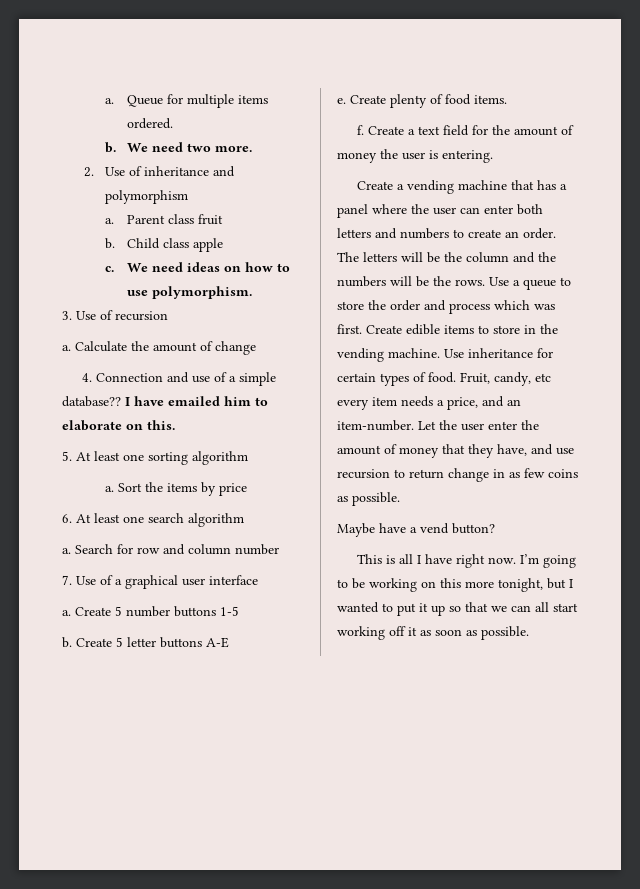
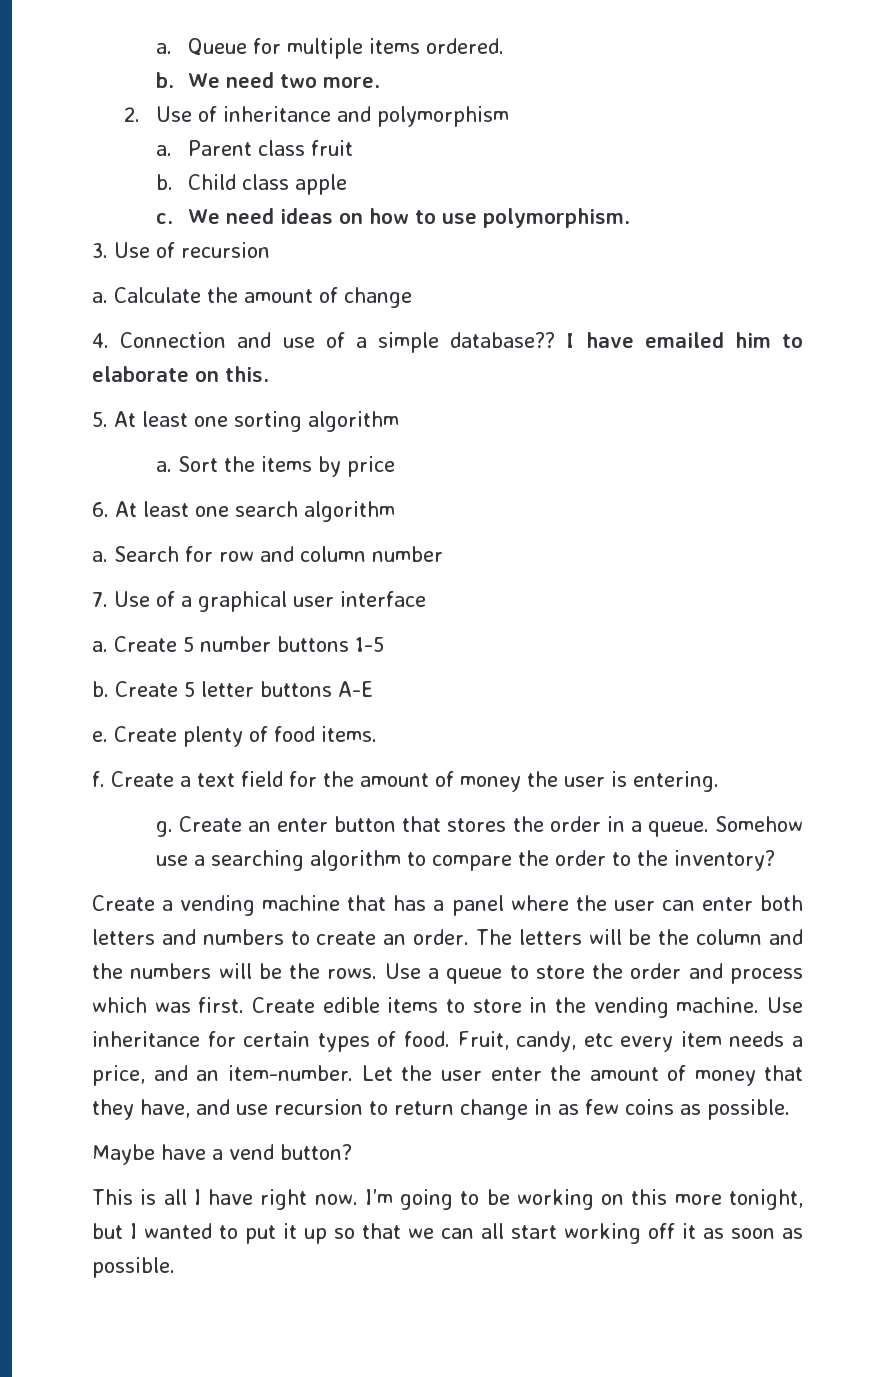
(493, 156) none -> [155,816,804,837] [155,850,775,871] // g. Create an enter button that stores the order in a queue. Somehow use a searching algorithm to compare the order to the inventory?

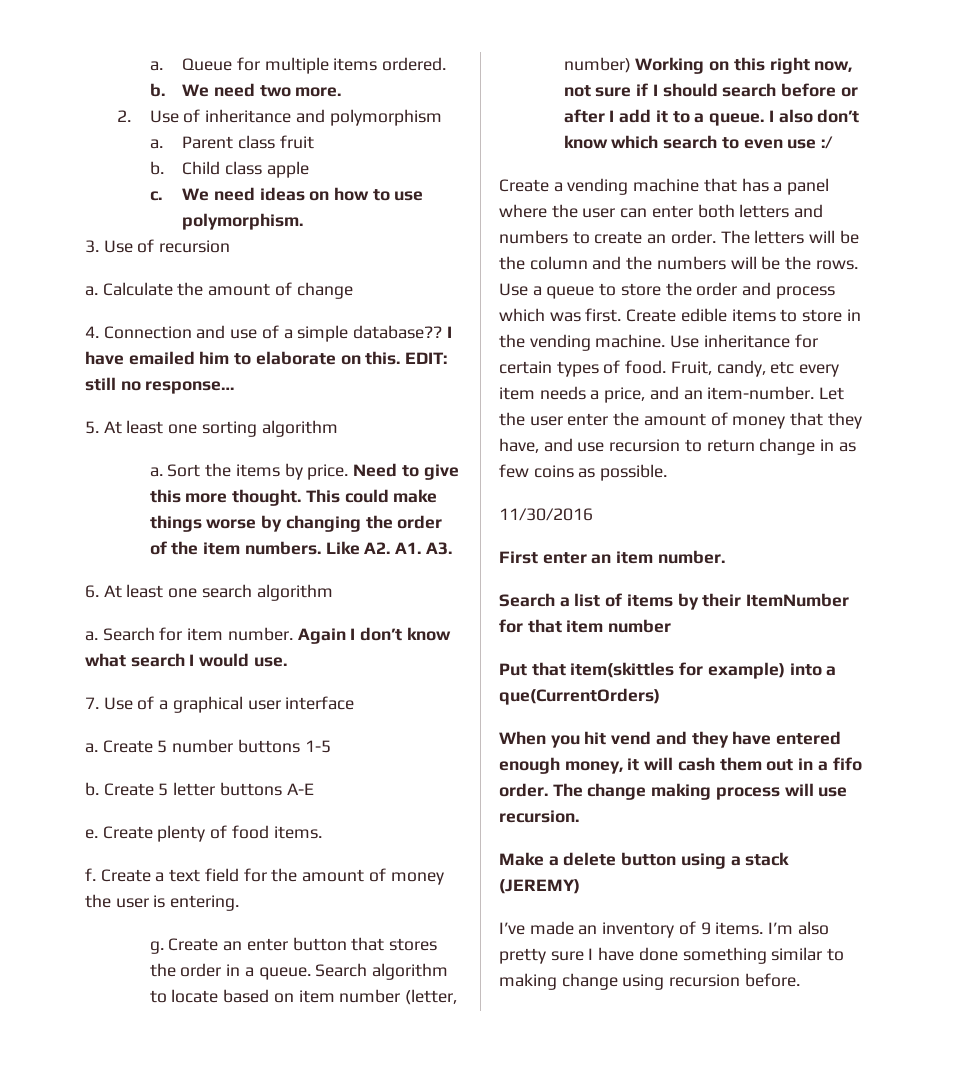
(269, 374) none -> [405,352,448,364] [85,377,235,394] EDIT: still no response…
[346,456,395,477] price -> [307,463,459,480] [149,489,438,506] [149,515,443,532] [149,541,452,555] price. Need to give this more thought. This could make things worse by changing the order of the item numbers. Like A2. A1. A3.
[219,546,443,562] row and column number -> [187,627,451,644] [85,653,287,667] item number. Again I don’t know what search I would use.
[715,816,804,832] [155,850,775,871] Somehow use a searching algorithm to compare the order to the inventory? -> [315,963,449,980] [149,989,458,1005] [563,57,853,74] [563,83,858,97] [563,109,860,126] [563,135,834,149] Search algorithm to locate based on item number (letter, number) Working on this right now, not sure if I should search before or after I add it to a queue. I also don’t know which search to even use :/
[92,1144,352,1165] [92,1189,803,1210] [92,1223,803,1244] [92,1257,175,1278] Maybe have a vend button? // This is all I have right now. I’m going to be working on this more tonight, but I wanted to put it up so that we can all start working off it as soon as possible. -> [499,508,593,521] [499,550,725,564] [499,593,850,610] [499,619,672,633] [499,662,837,679] [499,688,660,705] [499,731,842,748] [499,757,862,774] [499,783,848,800] [499,810,579,823] [499,852,790,869] [499,879,580,894] [499,921,829,938] [499,947,845,964] [499,973,800,990] 11/30/2016 // First enter an item number. // Search a list of items by their ItemNumber for that item number // Put that item(skittles for example) into a que(CurrentOrders) // When you hit vend and they have entered enough money, it will cash them out in a fifo order. The change making process will use recursion. // Make a delete button using a stack (JEREMY) // I’ve made an inventory of 9 items. I’m also pretty sure I have done something similar to making change using recursion before.

